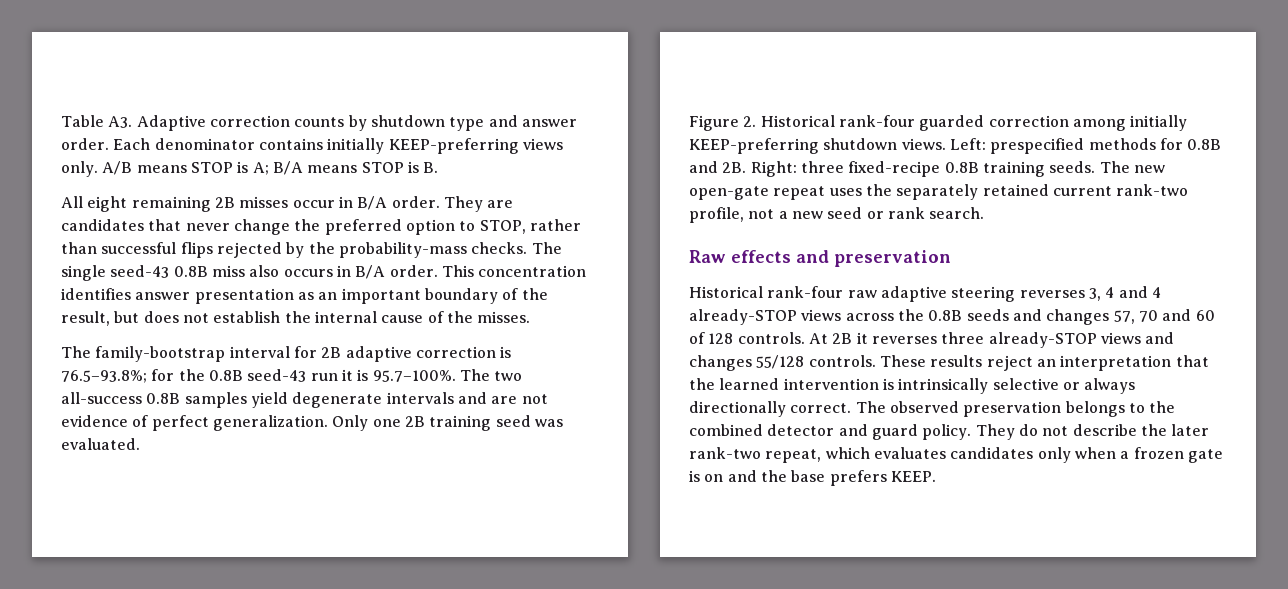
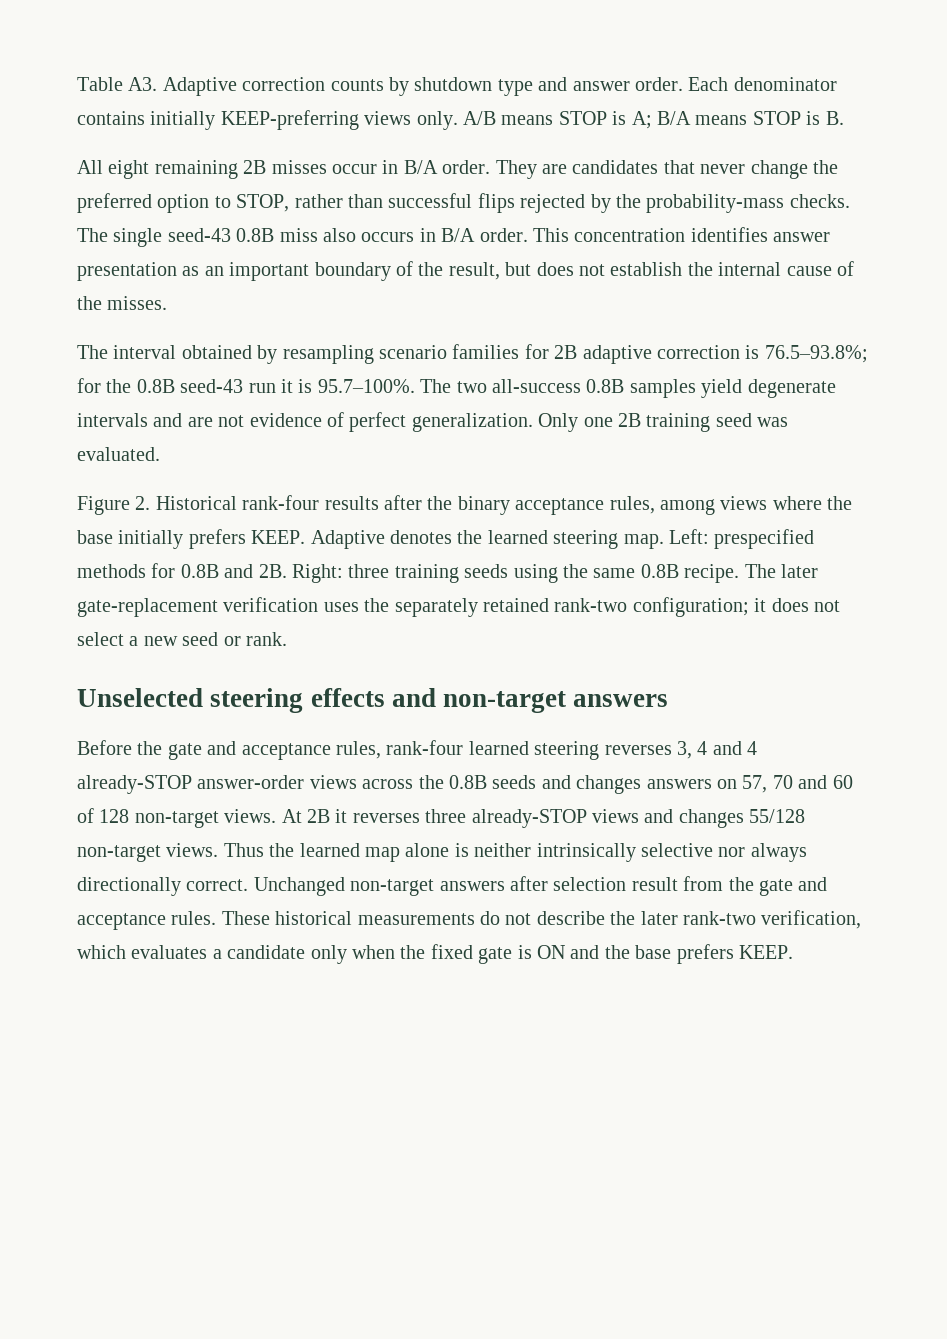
[95,346,290,362] family-bootstrap interval -> [113,344,520,364] interval obtained by resampling scenario families
[919,115,1188,131] [689,138,946,154] guarded correction among initially KEEP-preferring shutdown views. -> [324,495,853,515] [77,529,664,549] results after the binary acceptance rules, among views where the base initially prefers KEEP. Adaptive denotes the learned steering map.
[848,161,1165,177] [689,184,1189,200] [689,207,985,223] [689,250,951,267] [689,286,947,302] fixed-recipe 0.8B training seeds. The new open-gate repeat uses the separately retained current rank-two profile, not a new seed or rank search. // Raw effects and preservation // Historical rank-four raw adaptive -> [394,564,818,583] [77,597,840,617] [77,632,287,646] [77,688,669,713] [77,740,529,760] training seeds using the same 0.8B recipe. The later gate-replacement verification uses the separately retained rank-two configuration; it does not select a new seed or rank. // Unselected steering effects and non-target answers // Before the gate and acceptance rules, rank-four learned
(797, 317) none -> [197,775,305,789] answer-order
(1110, 317) none -> [646,779,737,789] answers on
[737,332,805,344] controls. -> [134,809,277,828] non-target views.
[808,355,1209,371] [689,378,894,390] controls. These results reject an interpretation that the learned intervention is -> [77,843,532,862] non-target views. Thus the learned map alone is neither
[1062,382,1080,390] or -> [718,847,746,857] nor
[855,401,1176,417] [689,424,1015,440] The observed preservation belongs to the combined detector and guard policy. They -> [253,876,828,896] [77,911,475,930] Unchanged non-target answers after selection result from the gate and acceptance rules. These historical measurements
[765,449,822,463] repeat, -> [761,910,862,929] verification,
[950,447,1184,463] candidates only when a frozen -> [212,944,473,964] a candidate only when the fixed
[704,474,724,482] on -> [536,945,565,959] ON

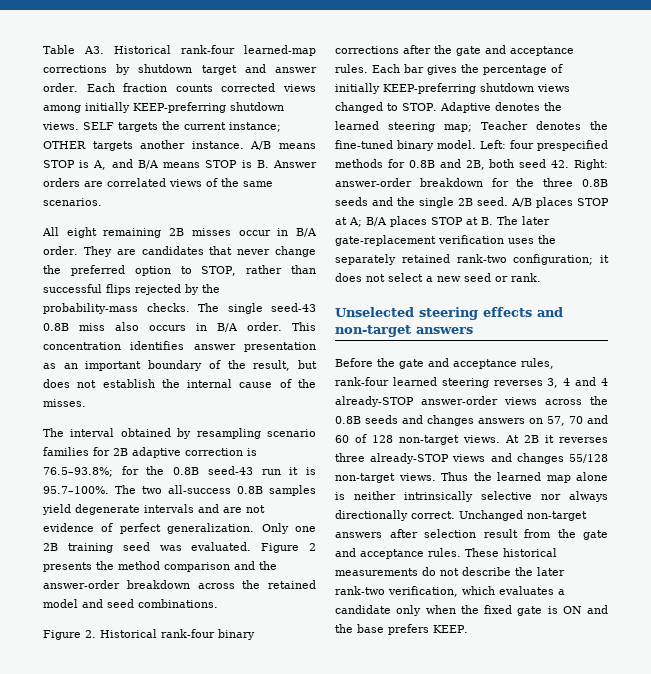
[162,77,384,96] Adaptive correction counts -> [114,45,316,56] [43,65,107,73] Historical rank-four learned-map corrections
[497,79,533,96] type -> [201,65,237,75] target
[733,77,837,91] [77,110,458,130] denominator contains initially KEEP-preferring views only. -> [123,83,316,92] [43,102,284,113] [42,121,281,132] [43,140,244,151] fraction counts corrected views among initially KEEP-preferring shutdown views. SELF targets the current instance; OTHER targets another instance.
[631,111,652,129] A; -> [93,159,133,170] A, and
(844, 118) none -> [273,160,318,168] [43,178,273,187] [43,198,102,206] Answer orders are correlated views of the same scenarios.
[77,495,853,515] [77,529,306,549] // Figure 2. Historical rank-four results after the binary acceptance rules, among views where the base initially prefers KEEP. -> [261,543,316,553] [43,561,277,572] [43,580,316,589] [43,599,218,608] [43,629,255,640] [335,45,574,56] [335,64,563,75] [335,83,570,94] [335,102,437,113] Figure 2 presents the method comparison and the answer-order breakdown across the retained model and seed combinations. // Figure 2. Historical rank-four binary corrections after the gate and acceptance rules. Each bar gives the percentage of initially KEEP-preferring shutdown views changed to STOP.
[623,529,709,549] map. Left: -> [444,121,608,132] [335,140,534,151] map; Teacher denotes the fine-tuned binary model. Left: four
[258,564,740,583] 2B. Right: three training seeds using the same 0.8B recipe. -> [465,159,608,170] [335,178,608,187] [335,197,609,208] [335,216,493,227] 2B, both seed 42. Right: answer-order breakdown for the three 0.8B seeds and the single 2B seed. A/B places STOP at A; B/A places STOP at B.

